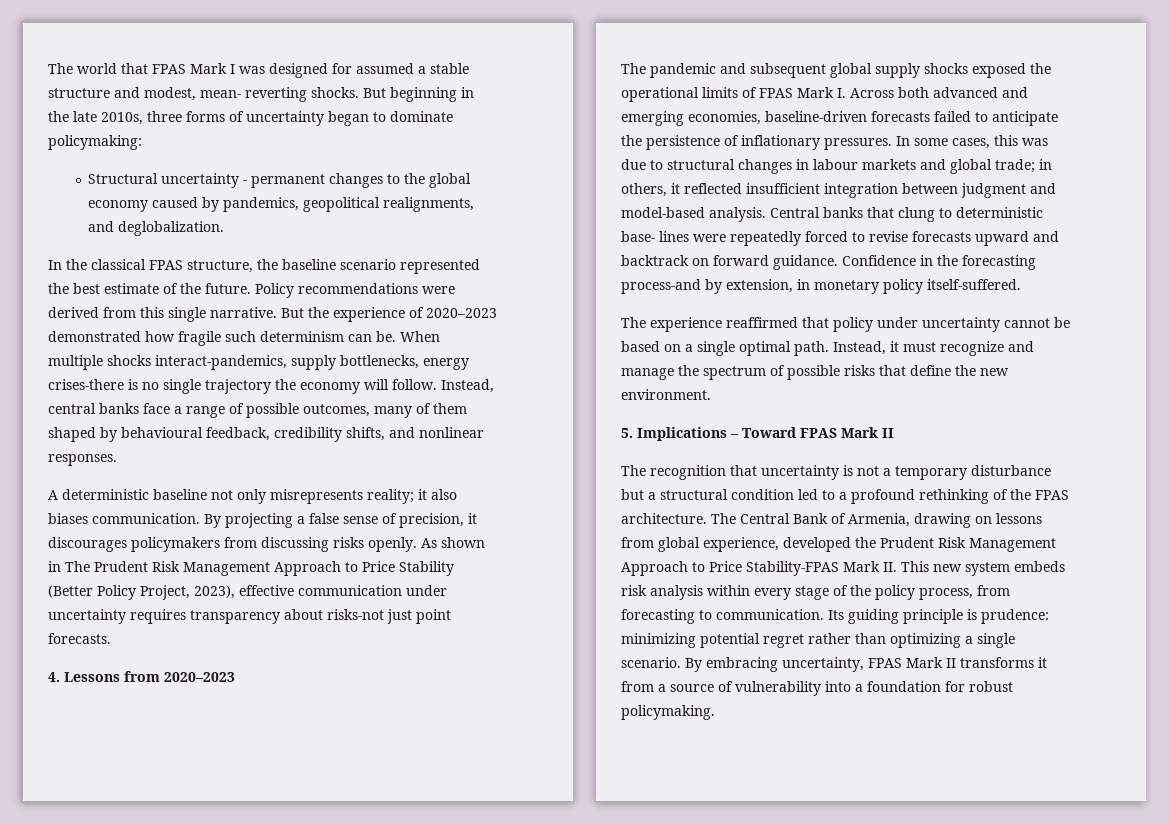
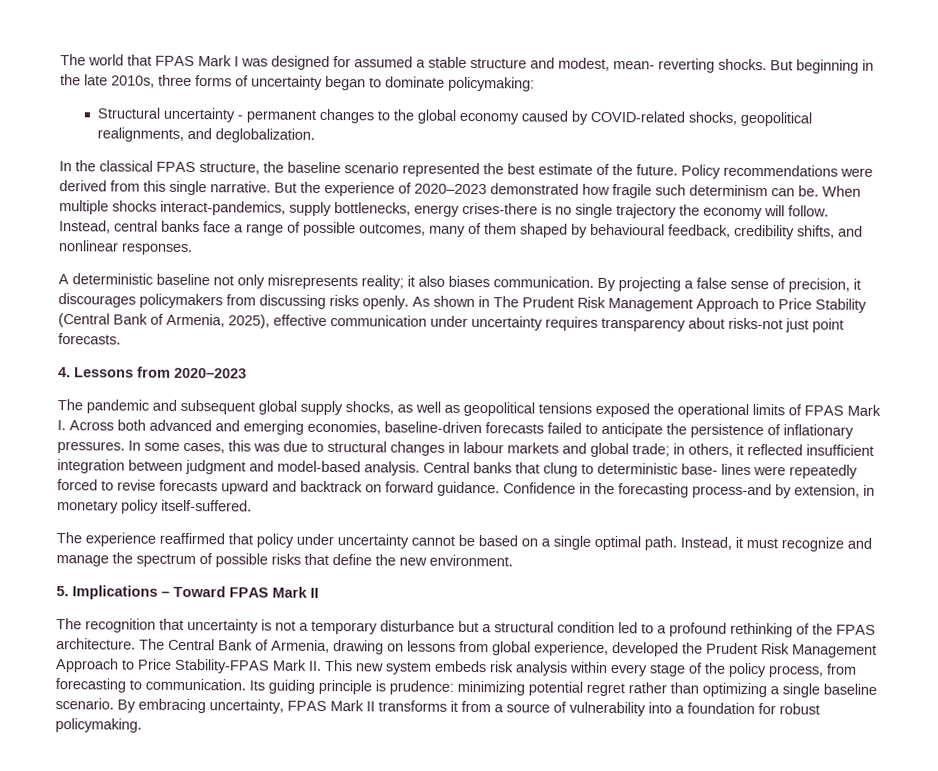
[223,197,300,212] pandemics, -> [590,110,738,125] COVID-related shocks,
[48,585,235,600] (Better Policy Project, 2023), -> [58,313,270,329] (Central Bank of Armenia, 2025),
[924,63,968,74] shocks -> [345,401,592,417] shocks, as well as geopolitical tensions
(1015, 640) none -> [823,683,877,695] baseline

